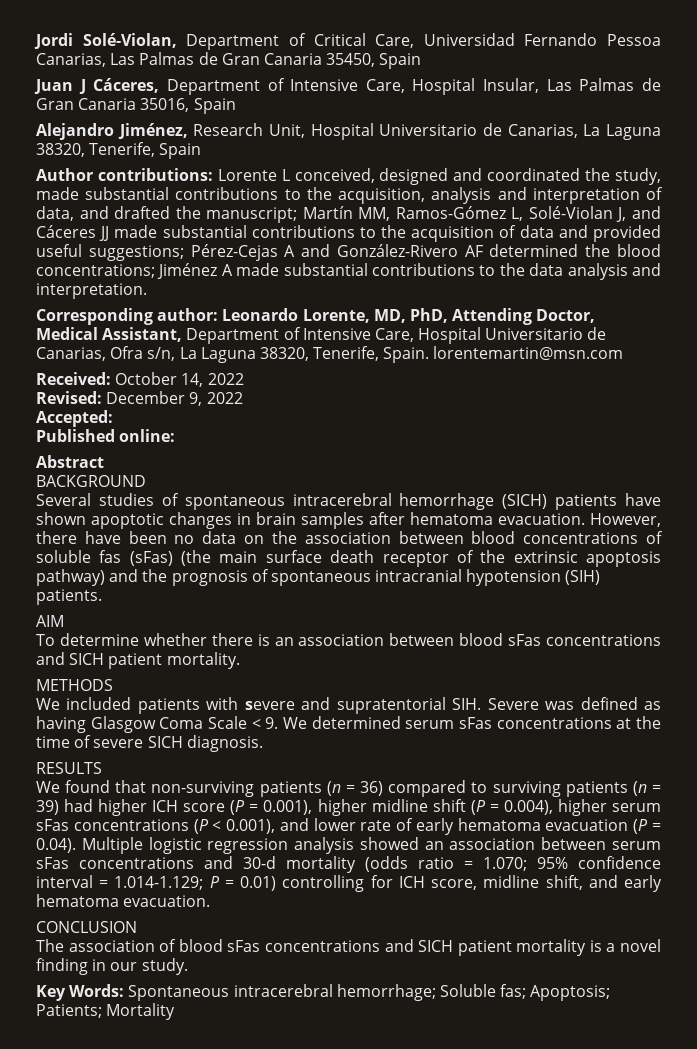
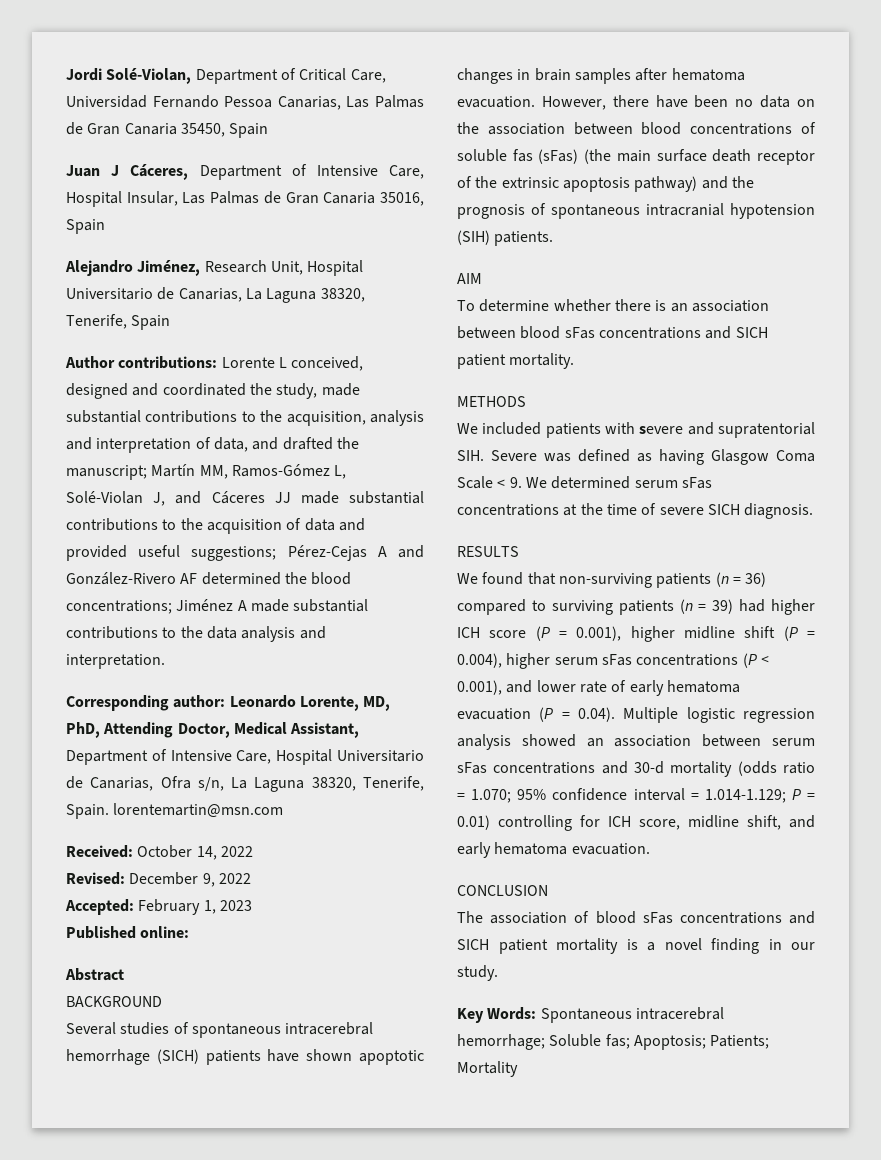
(113, 418) none -> [138,899,252,915] February 1, 2023

